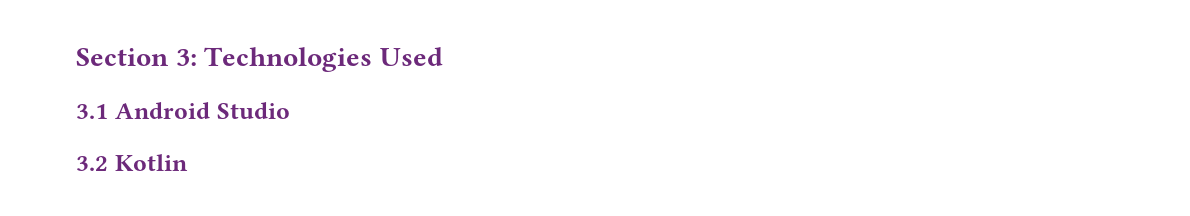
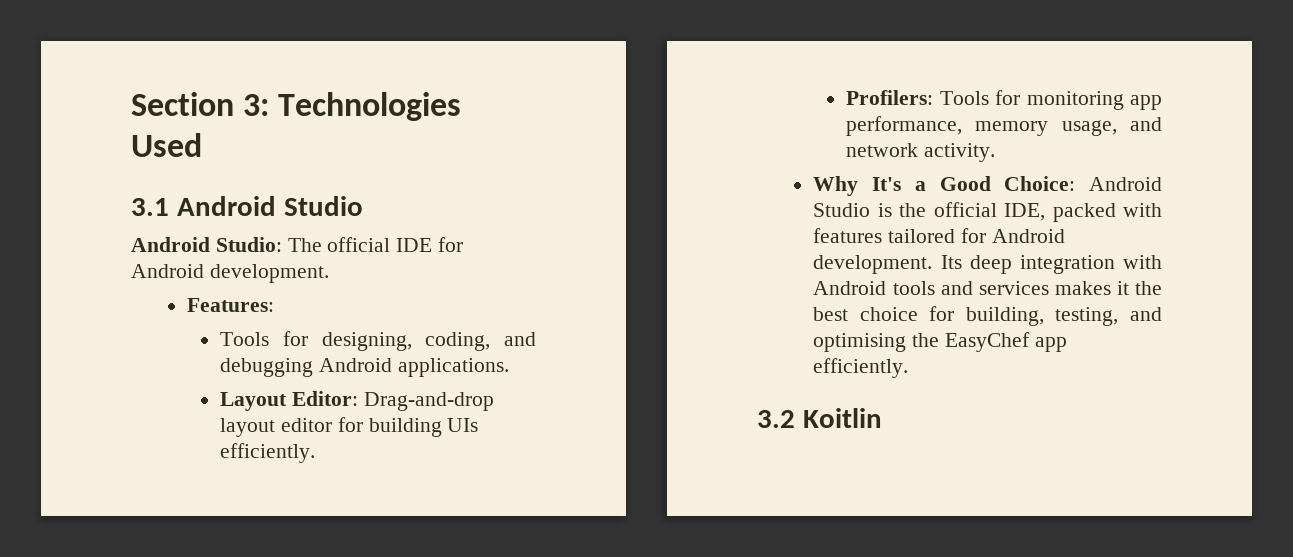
(290, 110) none -> [131,237,464,252] [131,264,329,283] [187,298,275,312] [220,331,536,351] [220,358,509,377] [220,391,494,411] [220,417,479,437] [220,443,316,463] [846,90,1162,110] [846,116,1162,136] [846,143,995,162] [813,176,1162,196] [813,202,1162,222] [813,228,1065,243] [813,255,1162,274] [813,281,1162,295] [813,306,1162,326] [813,332,1067,352] [813,358,909,378] // Android Studio: The official IDE for Android development. // Features: // Tools for designing, coding, and debugging Android applications. // Layout Editor: Drag-and-drop layout editor for building UIs efficiently. // Profilers: Tools for monitoring app performance, memory usage, and network activity. // Why It's a Good Choice: Android Studio is the official IDE, packed with features tailored for Android development. Its deep integration with Android tools and services makes it the best choice for building, testing, and optimising the EasyChef app efficiently.
[114,154,188,171] Kotlin -> [802,408,882,428] Koitlin

